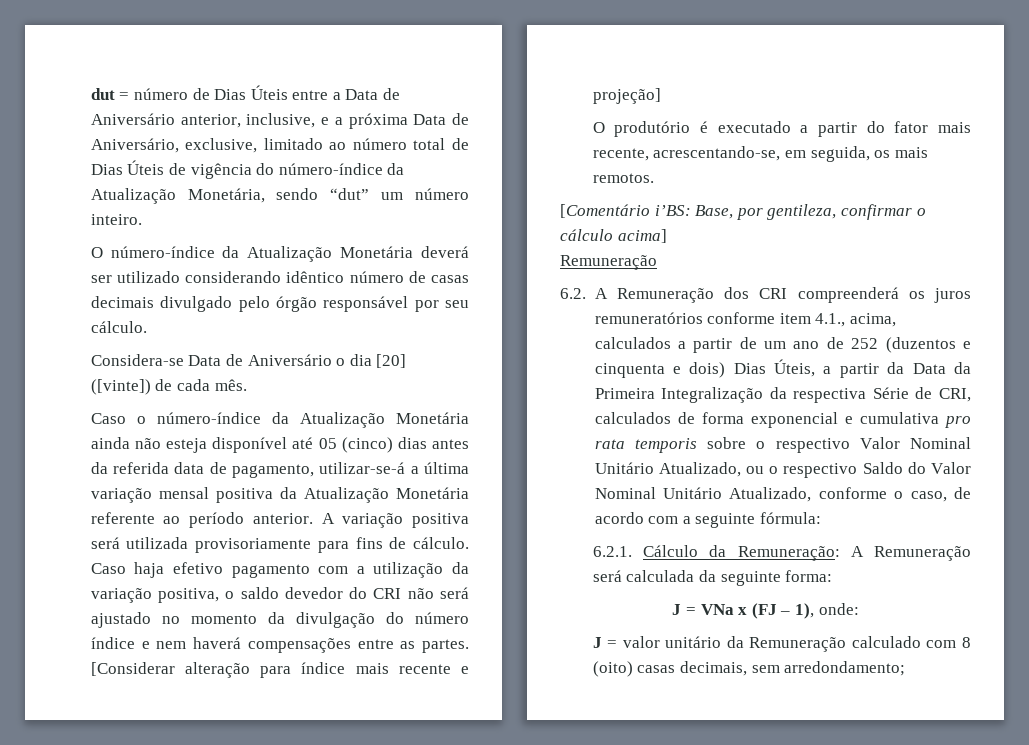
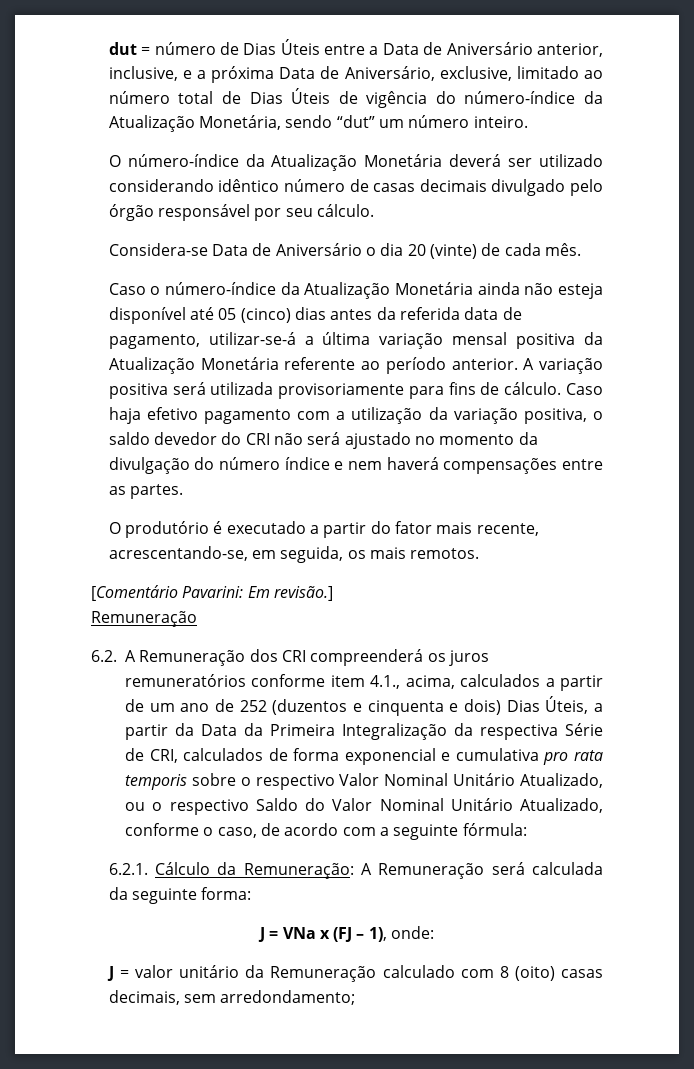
[376,354,407,368] [90,379,151,395] [20] ([vinte]) -> [407,244,478,259] 20 (vinte)
[90,662,469,678] [592,88,661,104] [Considerar alteração para índice mais recente e projeção] -> (184, 491) none
[654,204,926,220] [560,229,667,243] i’BS: Base, por gentileza, confirmar o cálculo acima] -> [182,586,333,601] Pavarini: Em revisão.]

